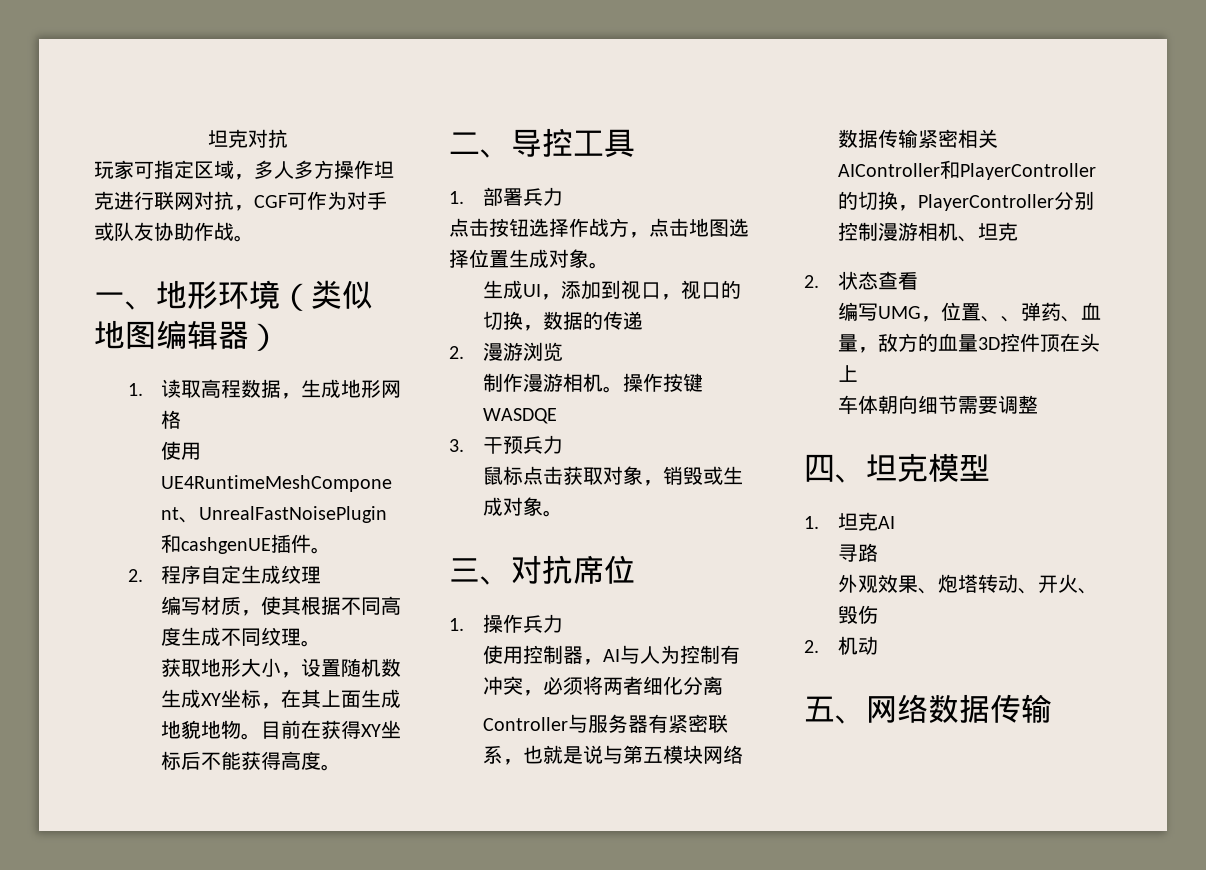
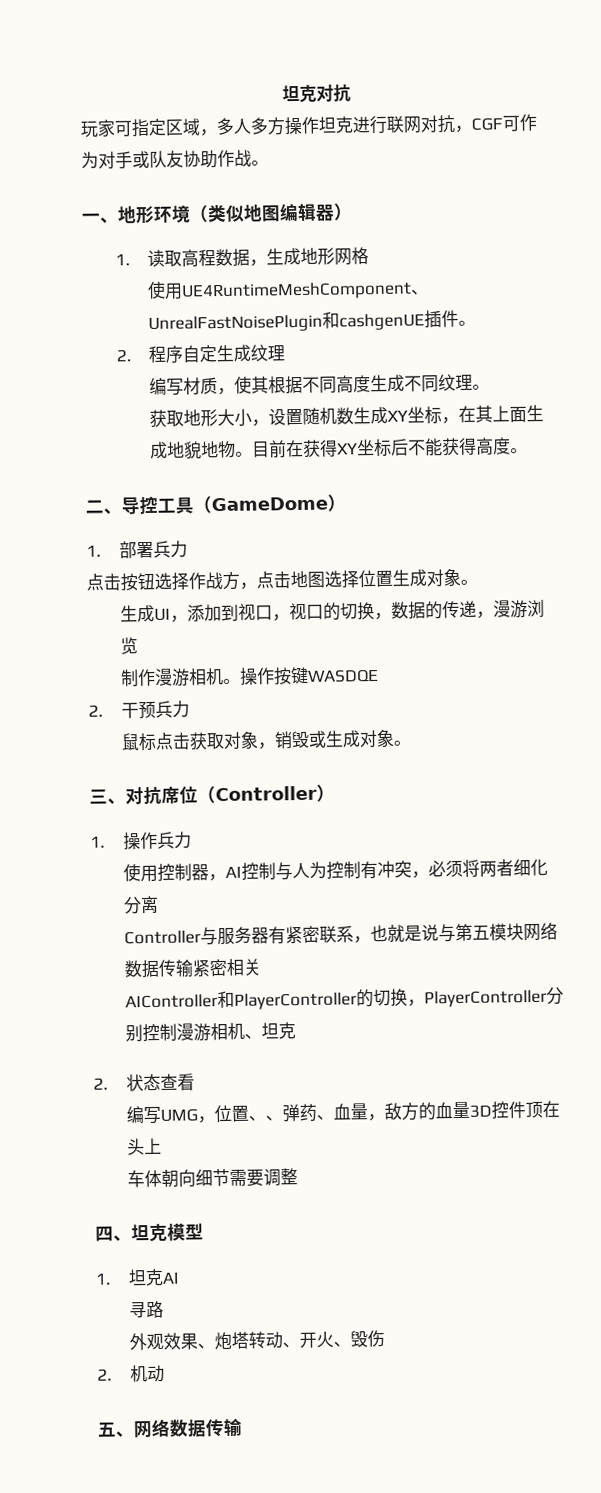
(635, 143) none -> [193,494,346,514] （GameDome）
[449,346,464,359] // 2. -> [475,611,494,619] ，
[449,439,464,452] 3. -> [88,704,103,717] 2.
(635, 569) none -> [197,784,335,804] （Controller）
(620, 655) none -> [240,862,276,881] 控制

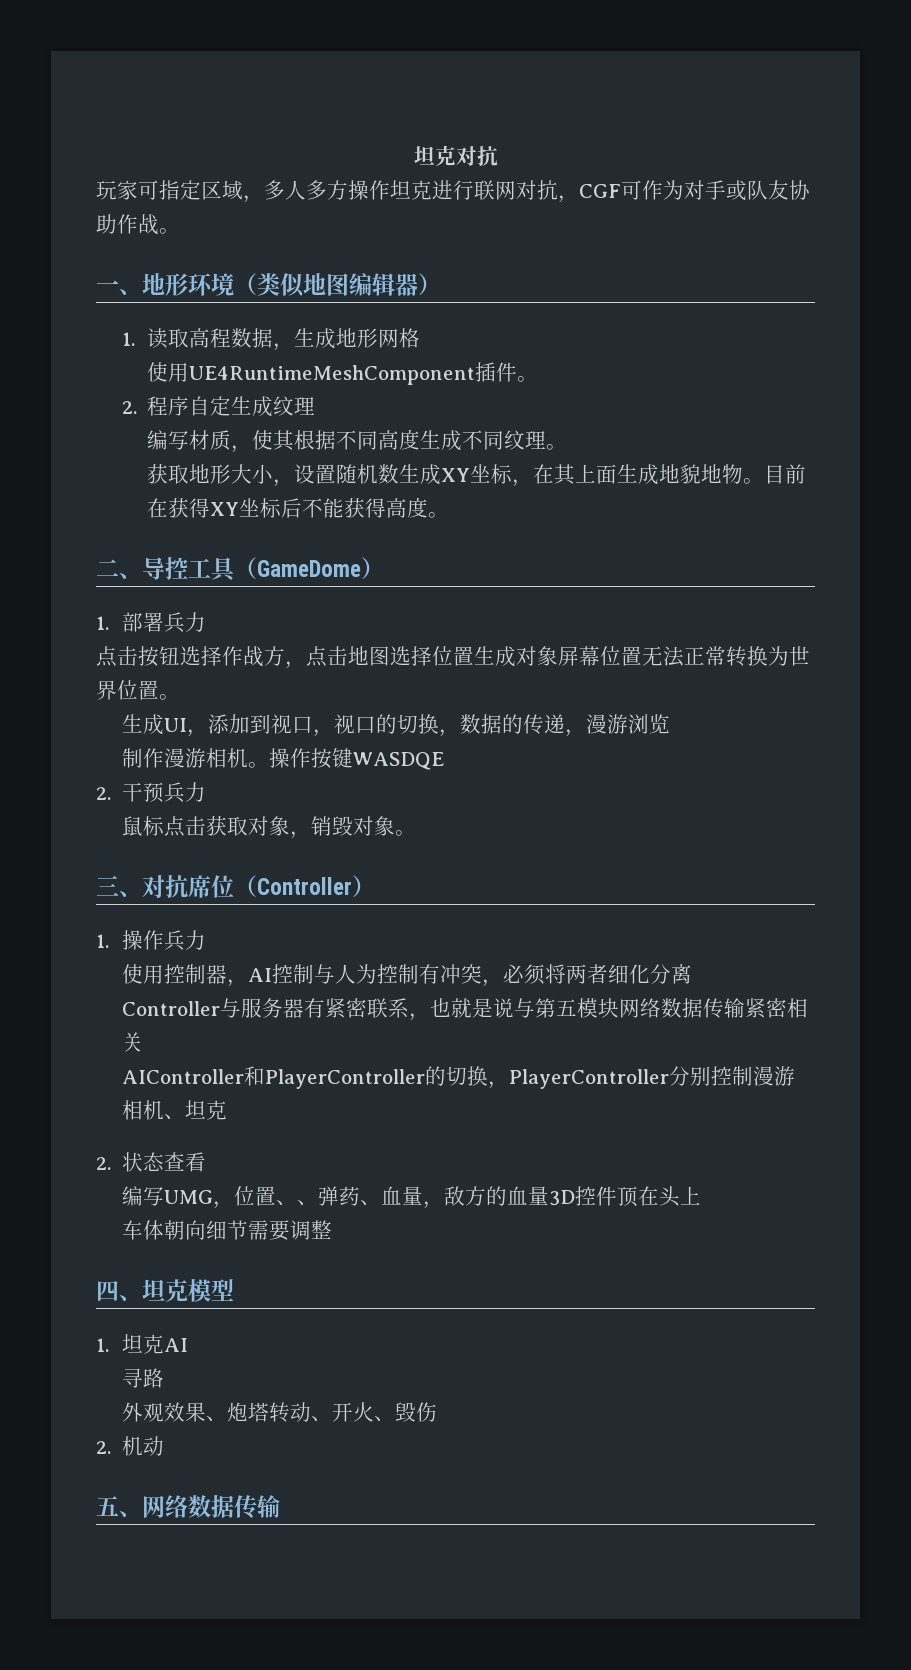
[411,289,430,295] [148,311,426,333] 、UnrealFastNoisePlugin和cashgenUE -> (476, 375) none
(461, 577) none -> [558,646,810,667] [96,680,159,700] 屏幕位置无法正常转换为世界位置
[307,730,361,748] 或生成 -> (353, 826) none

